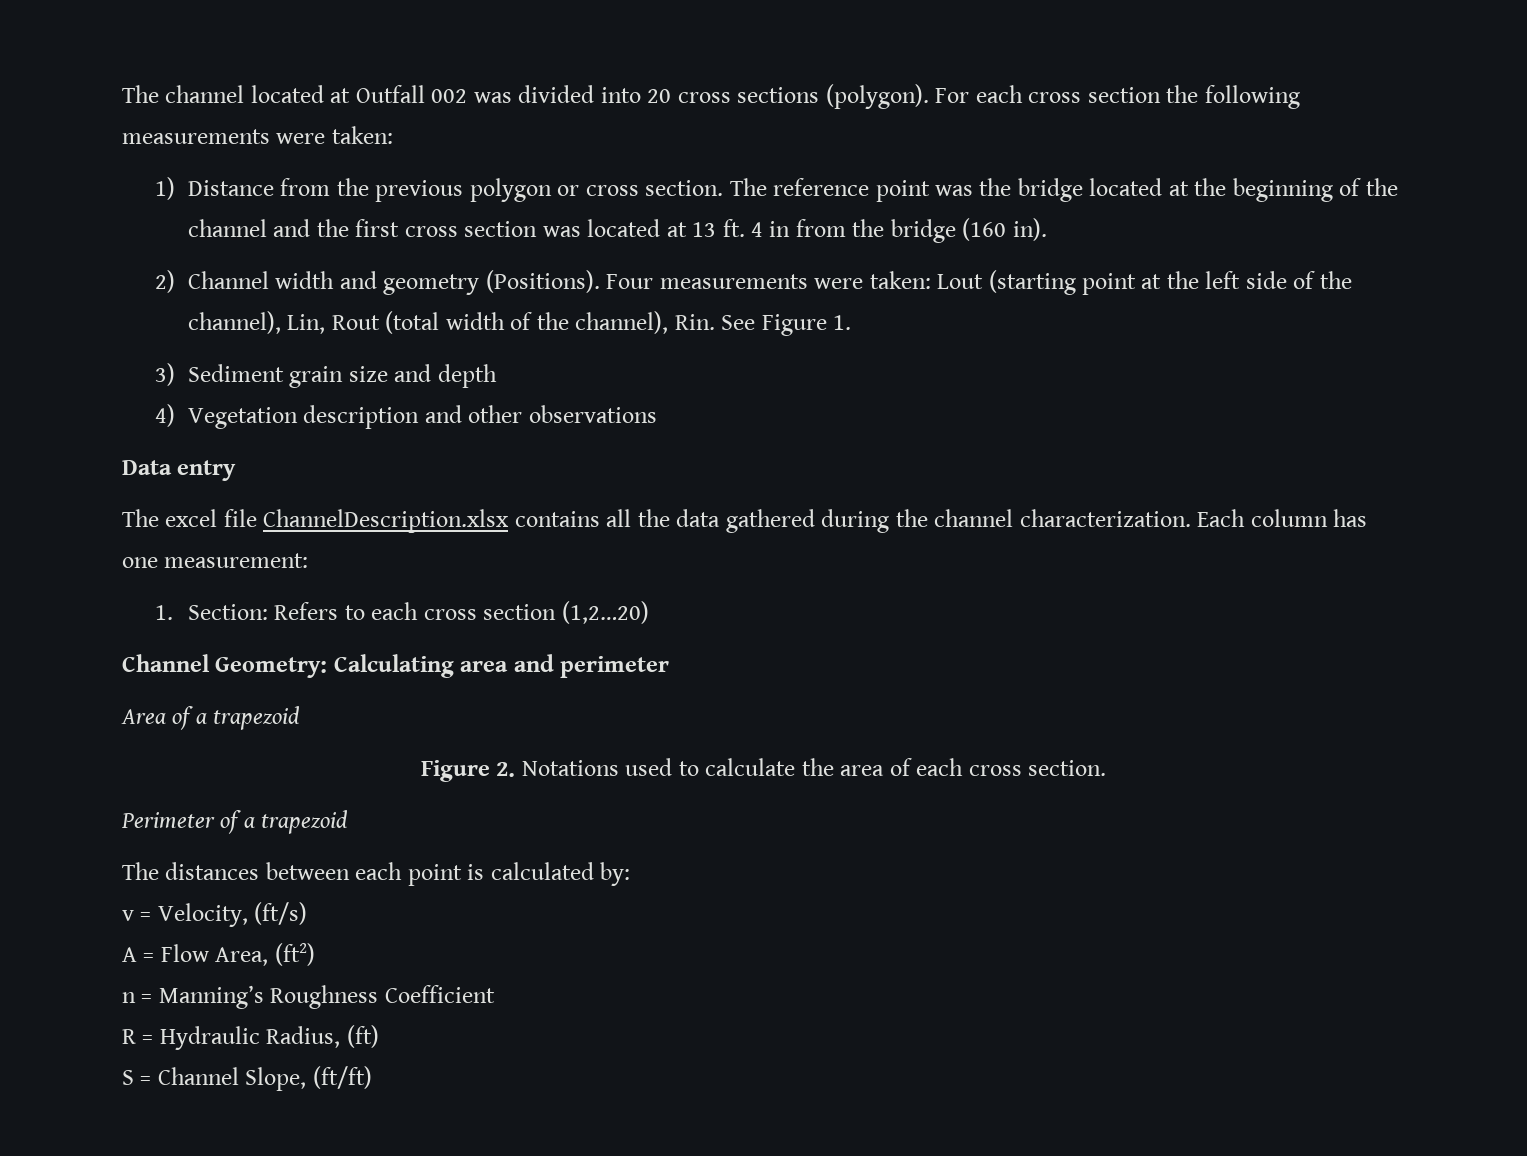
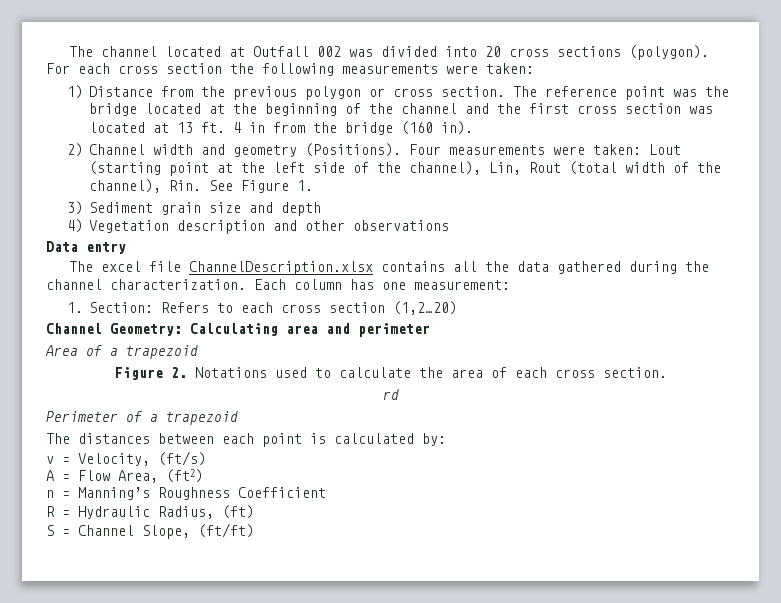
(1107, 768) none -> [382,389,399,400] // rd

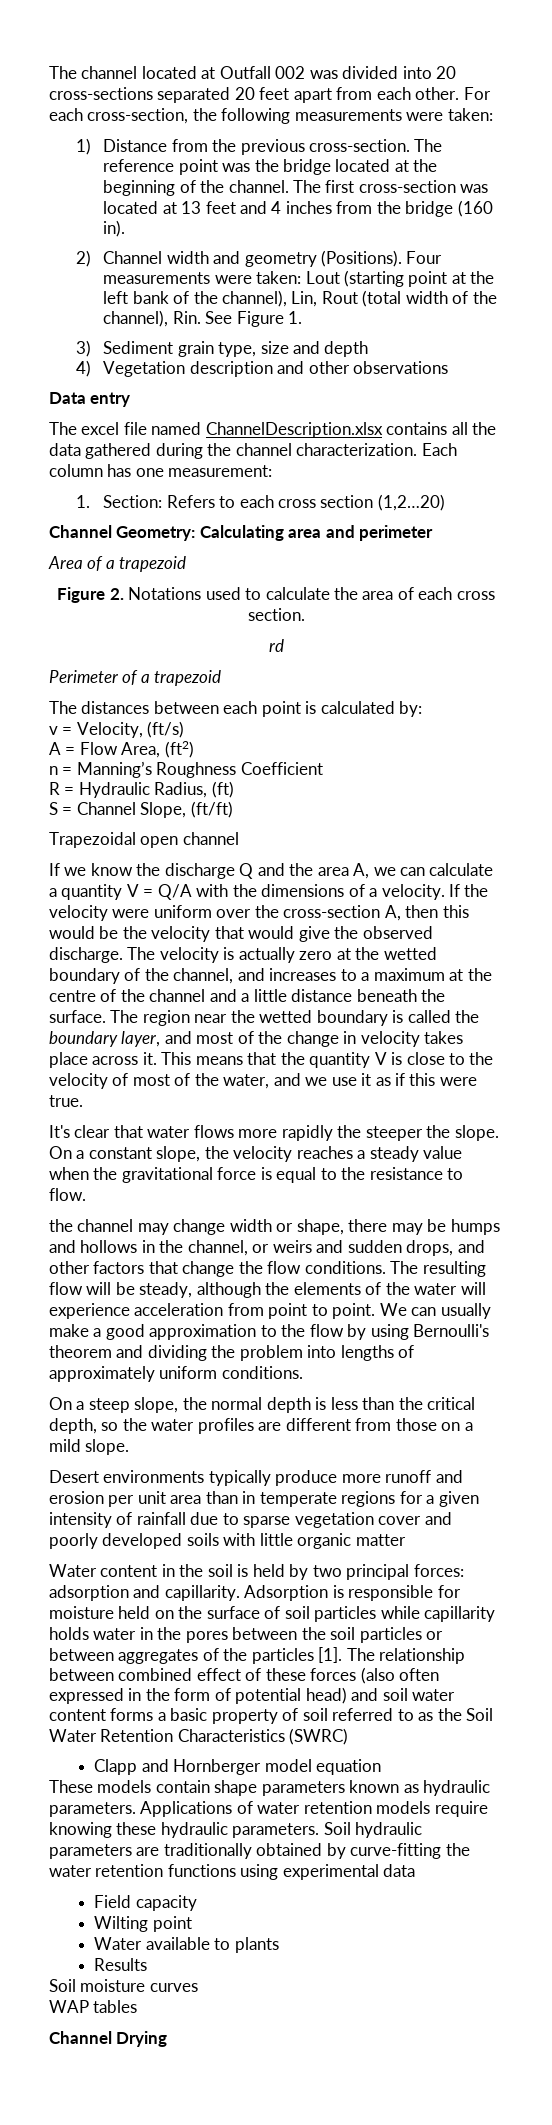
[509,45,710,60] [46,63,222,74] cross sections (polygon). For each cross section -> [49,87,491,103] [49,108,189,124] cross-sections separated 20 feet apart from each other. For each cross-section,
[305,86,506,100] polygon or cross section. -> [308,139,410,152] cross-section.
[401,103,714,114] [89,122,266,133] channel and the first cross section was located at 13 ft. 4 in -> [228,180,489,193] [103,201,332,214] channel. The first cross-section was located at 13 feet and 4 inches
[313,162,346,173] side -> [132,291,169,304] bank
(202, 208) none -> [218,342,257,357] type,
(182, 266) none -> [151,422,202,435] named
(254, 530) none -> [49,832,239,848] [49,863,494,879] [49,884,489,900] [49,905,469,921] [49,926,433,942] [49,947,437,963] [49,968,492,984] [49,989,446,1002] [49,1010,480,1026] [49,1031,464,1047] [49,1052,494,1068] [49,1073,477,1089] [49,1095,83,1107] [49,1125,499,1141] [49,1146,463,1162] [49,1167,464,1183] [49,1188,86,1201] [49,1219,500,1235] [49,1240,485,1256] [49,1261,486,1277] [49,1282,486,1298] [49,1303,491,1319] [49,1324,490,1340] [49,1345,415,1361] [49,1366,303,1382] [49,1397,476,1413] [49,1418,473,1434] [49,1439,130,1455] [49,1470,463,1486] [49,1491,479,1507] [49,1512,452,1528] [49,1533,406,1549] [49,1564,464,1580] [49,1585,461,1601] [49,1606,496,1622] [49,1627,444,1643] [49,1647,466,1664] [49,1667,440,1684] [49,1687,456,1704] [49,1708,494,1724] [49,1728,349,1745] [94,1759,382,1775] [49,1780,491,1796] [49,1801,488,1817] [49,1822,423,1838] [49,1843,470,1859] [49,1864,416,1880] [94,1895,197,1911] [94,1916,192,1932] [94,1937,279,1953] [94,1958,148,1971] [49,1979,198,1992] [49,2000,138,2013] [49,2031,168,2047] // Trapezoidal open channel // If we know the discharge Q and the area A, we can calculate a quantity V = Q/A with the dimensions of a velocity. If the velocity were uniform over the cross-section A, then this would be the velocity that would give the observed discharge. The velocity is actually zero at the wetted boundary of the channel, and increases to a maximum at the centre of the channel and a little distance beneath the surface. The region near the wetted boundary is called the boundary layer, and most of the change in velocity takes place across it. This means that the quantity V is close to the velocity of most of the water, and we use it as if this were true. // It's clear that water flows more rapidly the steeper the slope. On a constant slope, the velocity reaches a steady value when the gravitational force is equal to the resistance to flow. // the channel may change width or shape, there may be humps and hollows in the channel, or weirs and sudden drops, and other factors that change the flow conditions. The resulting flow will be steady, although the elements of the water will experience acceleration from point to point. We can usually make a good approximation to the flow by using Bernoulli's theorem and dividing the problem into lengths of approximately uniform conditions. // On a steep slope, the normal depth is less than the critical depth, so the water profiles are different from those on a mild slope. // Desert environments typically produce more runoff and erosion per unit area than in temperate regions for a given intensity of rainfall due to sparse vegetation cover and poorly developed soils with little organic matter // Water content in the soil is held by two principal forces: adsorption and capillarity. Adsorption is responsible for moisture held on the surface of soil particles while capillarity holds water in the pores between the soil particles or between aggregates of the particles [1]. The relationship between combined effect of these forces (also often expressed in the form of potential head) and soil water content forms a basic property of soil referred to as the Soil Water Retention Characteristics (SWRC) // Clapp and Hornberger model equation // These models contain shape parameters known as hydraulic parameters. Applications of water retention models require knowing these hydraulic parameters. Soil hydraulic parameters are traditionally obtained by curve-fitting the water retention functions using experimental data // Field capacity // Wilting point // Water available to plants // Results // Soil moisture curves // WAP tables // Channel Drying

